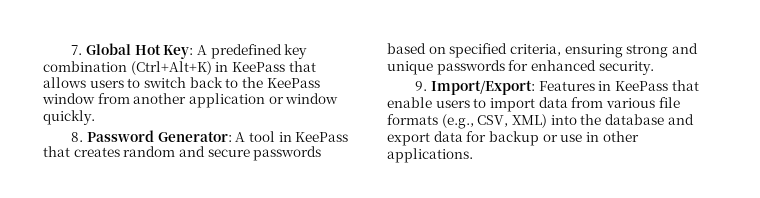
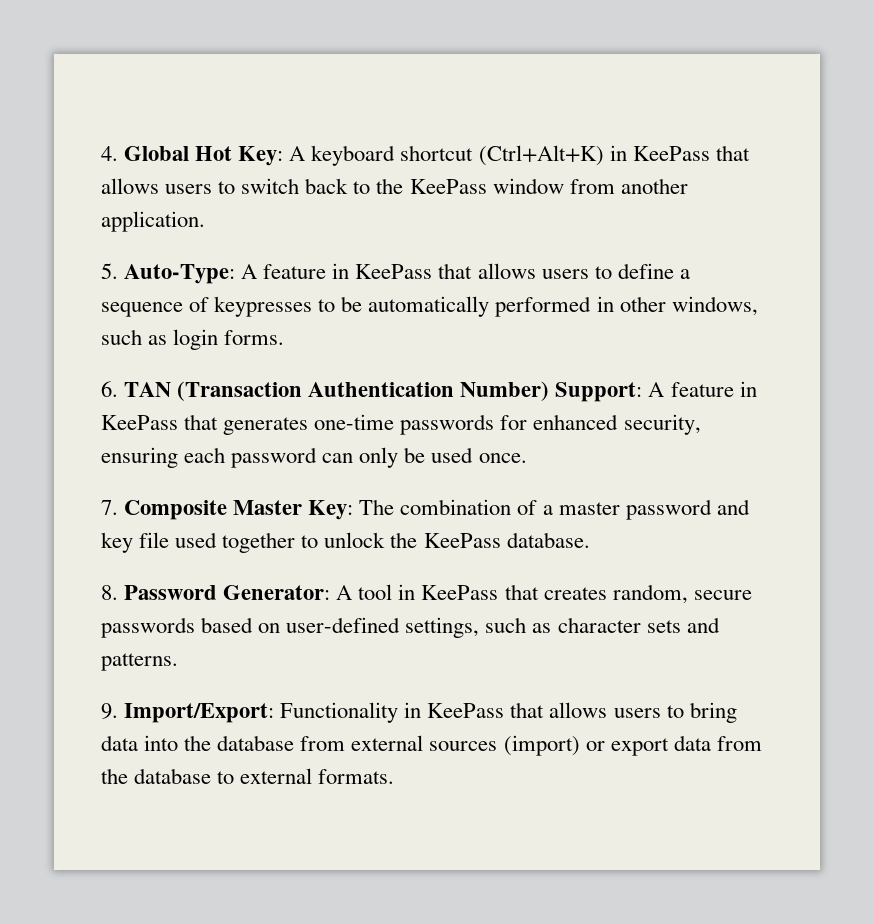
[71,45,83,55] 7. -> [101,146,118,161] 4.
[210,44,308,59] [43,61,127,72] predefined key combination -> [311,145,474,166] keyboard shortcut
[188,93,339,108] [43,110,95,125] application or window quickly. -> [101,211,205,232] [101,263,690,284] [101,296,758,317] [101,329,285,350] [101,381,757,402] [101,414,701,435] [101,447,527,468] [101,499,750,520] [101,532,590,553] application. // 5. Auto-Type: A feature in KeePass that allows users to define a sequence of keypresses to be automatically performed in other windows, such as login forms. // 6. TAN (Transaction Authentication Number) Support: A feature in KeePass that generates one-time passwords for enhanced security, ensuring each password can only be used once. // 7. Composite Master Key: The combination of a master password and key file used together to unlock the KeePass database.
[123,146,205,157] random and -> [612,584,688,604] random,
[449,43,698,58] [387,60,654,75] specified criteria, ensuring strong and unique passwords for enhanced security. -> [286,617,720,638] [101,653,178,671] user-defined settings, such as character sets and patterns.
[538,80,699,91] [387,97,680,112] [387,114,694,129] [387,131,639,146] [387,148,473,163] Features in KeePass that enable users to import data from various file formats (e.g., CSV, XML) into the database and export data for backup or use in other applications. -> [280,702,737,723] [101,735,762,756] [101,768,395,784] Functionality in KeePass that allows users to bring data into the database from external sources (import) or export data from the database to external formats.

